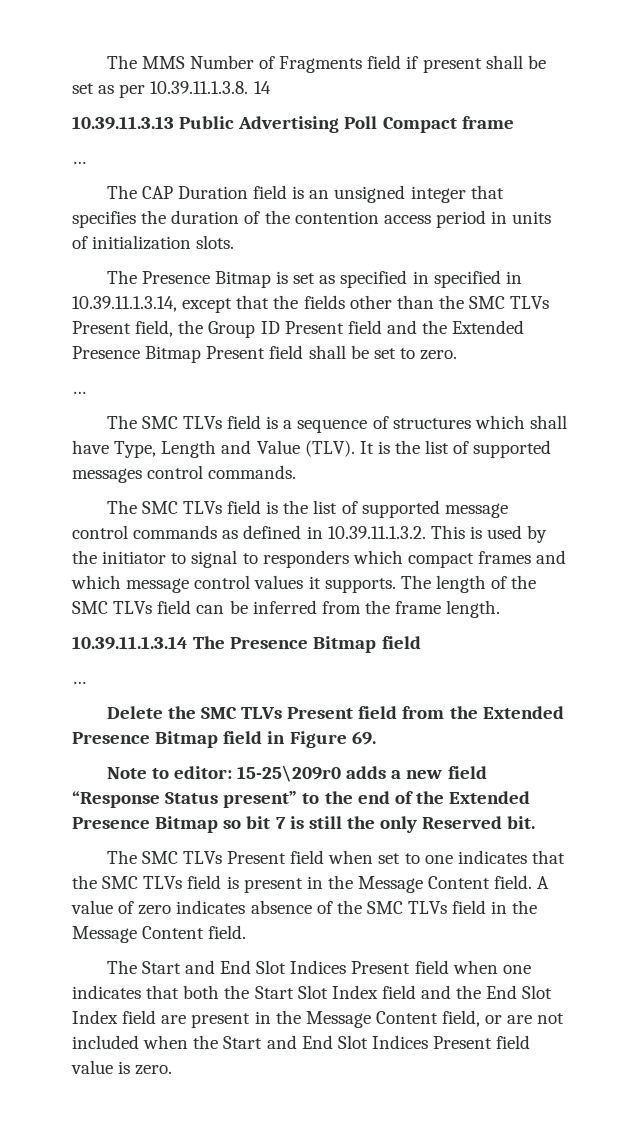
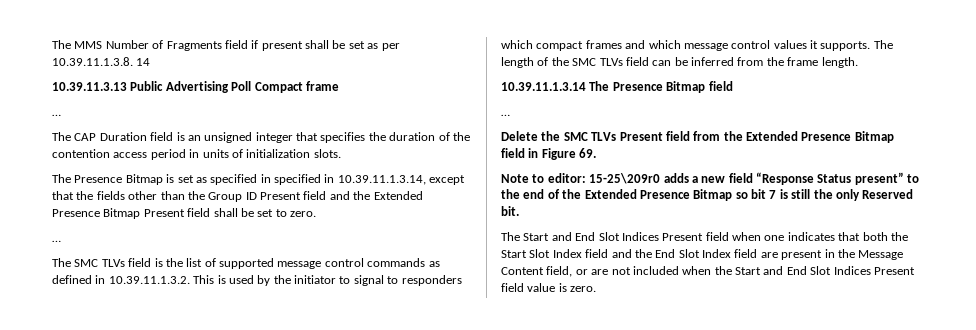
[469,296,550,309] [72,320,204,337] SMC TLVs Present field, the -> (205, 195) none
[106,415,567,433] [72,440,552,458] [72,465,297,483] // The SMC TLVs field is a sequence of structures which shall have Type, Length and Value (TLV). It is the list of supported messages control commands. -> (61, 241) none
[106,850,565,864] [72,875,550,893] [71,900,538,915] [72,925,247,943] // The SMC TLVs Present field when set to one indicates that the SMC TLVs field is present in the Message Content field. A value of zero indicates absence of the SMC TLVs field in the Message Content field. -> (519, 211) none

